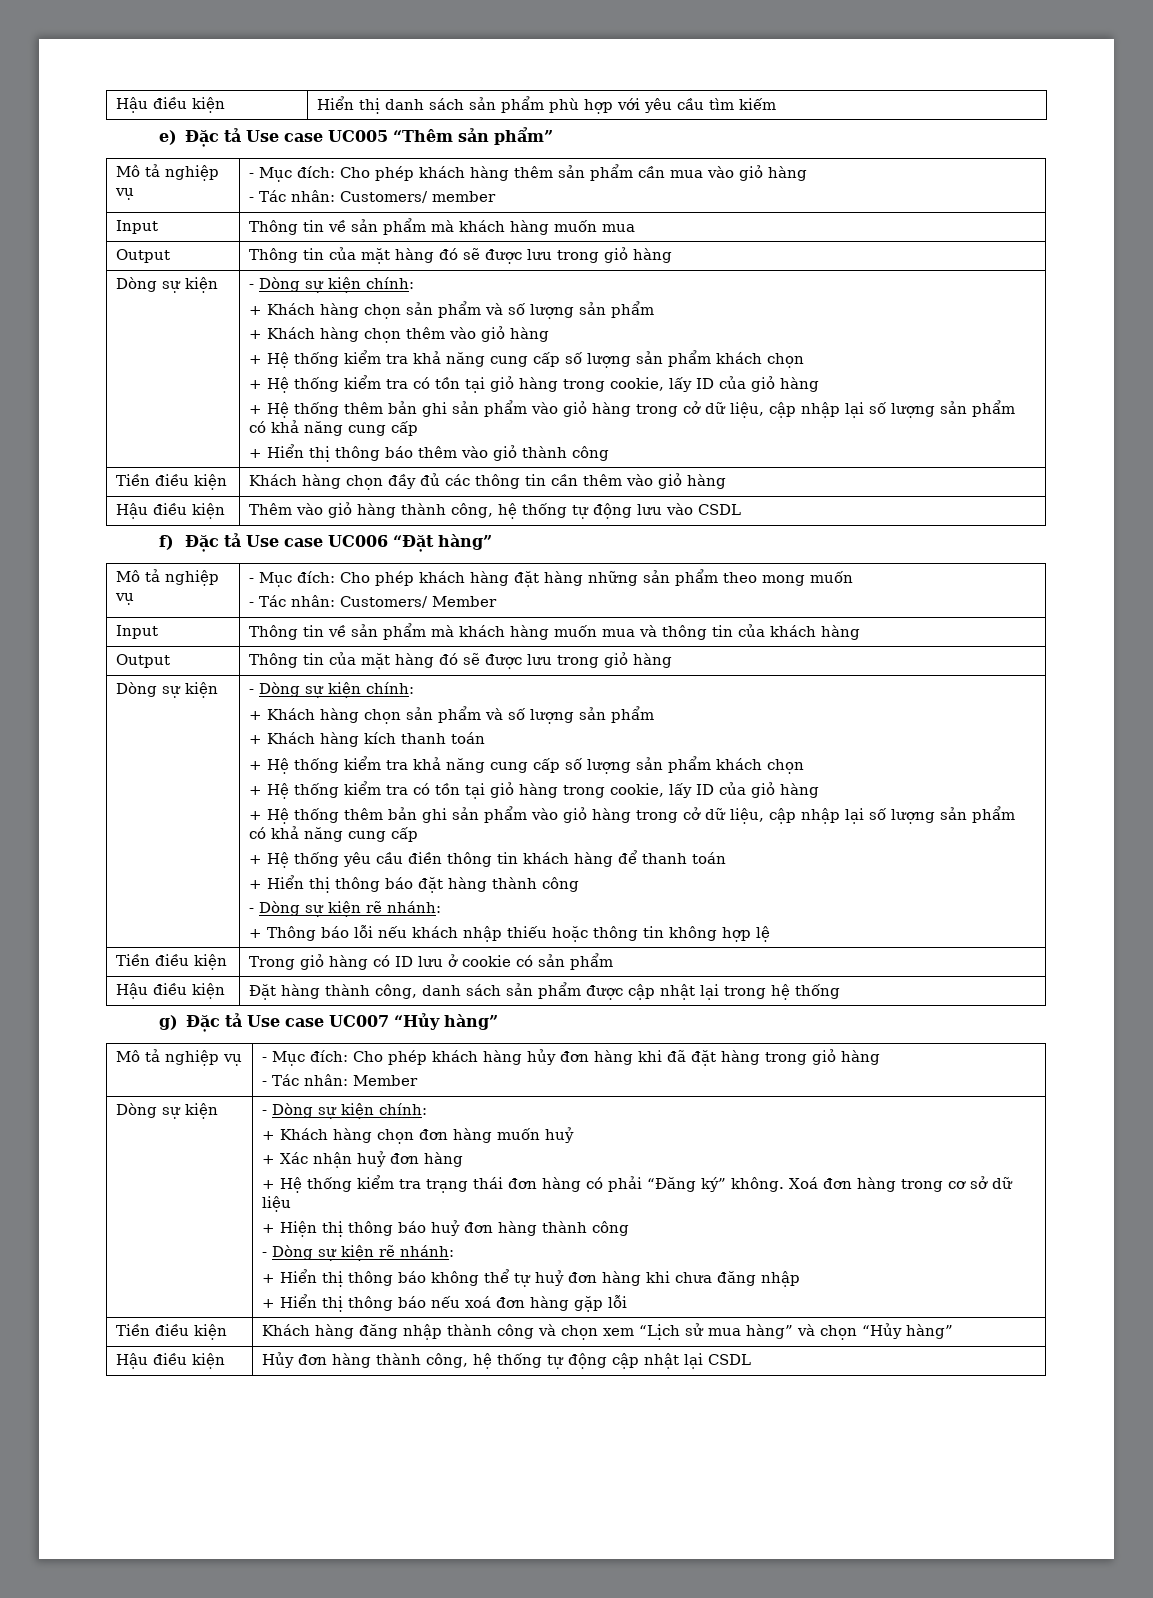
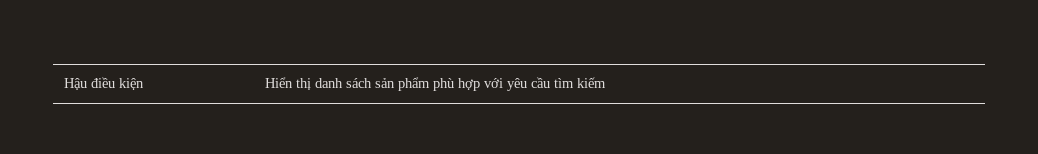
[158,127,554,147] [116,164,220,181] [115,188,135,200] [249,164,808,182] [249,190,497,203] [116,220,159,234] [249,218,636,235] [116,249,171,263] [249,247,673,264] [116,277,219,293] [249,277,415,293] [249,301,655,319] [249,326,550,343] [249,350,805,368] [249,375,820,393] [249,400,1016,418] [249,420,419,436] [249,444,610,462] [116,474,228,490] [249,473,727,490] [116,503,226,519] [249,502,742,519] [158,533,493,552] [116,569,220,586] [115,593,135,605] [249,569,854,587] [249,595,498,608] [116,625,159,639] [249,623,861,640] [116,654,171,668] [249,652,673,669] [116,682,219,698] [249,682,415,698] [249,706,655,724] [249,732,486,747] [249,756,805,774] [249,781,820,799] [249,806,1016,824] [249,826,419,842] [249,850,727,868] [249,875,580,893] [249,901,442,917] [249,925,771,942] [116,954,228,970] [249,953,614,970] [116,983,226,999] [249,982,841,1000] [158,1013,498,1032] [116,1049,243,1066] [262,1049,881,1066] [262,1074,419,1086] [116,1103,219,1119] [262,1103,428,1119] [262,1127,575,1144] [262,1151,464,1168] [262,1175,1014,1193] [262,1196,292,1212] [262,1220,630,1237] [262,1245,455,1261] [262,1269,801,1287] [262,1294,628,1312] [116,1324,228,1340] [262,1323,954,1340] [116,1353,226,1369] [262,1352,752,1369] // e) Đặc tả Use case UC005 “Thêm sản phẩm” // Mô tả nghiệp vụ | - Mục đích: Cho phép khách hàng thêm sản phẩm cần mua vào giỏ hàng // - Tác nhân: Customers/ member // Input | Thông tin về sản phẩm mà khách hàng muốn mua // Output | Thông tin của mặt hàng đó sẽ được lưu trong giỏ hàng // Dòng sự kiện | - Dòng sự kiện chính: // + Khách hàng chọn sản phẩm và số lượng sản phẩm // + Khách hàng chọn thêm vào giỏ hàng // + Hệ thống kiểm tra khả năng cung cấp số lượng sản phẩm khách chọn // + Hệ thống kiểm tra có tồn tại giỏ hàng trong cookie, lấy ID của giỏ hàng // + Hệ thống thêm bản ghi sản phẩm vào giỏ hàng trong cở dữ liệu, cập nhập lại số lượng sản phẩm có khả năng cung cấp // + Hiển thị thông báo thêm vào giỏ thành công // Tiền điều kiện | Khách hàng chọn đầy đủ các thông tin cần thêm vào giỏ hàng // Hậu điều kiện | Thêm vào giỏ hàng thành công, hệ thống tự động lưu vào CSDL // f) Đặc tả Use case UC006 “Đặt hàng” // Mô tả nghiệp vụ | - Mục đích: Cho phép khách hàng đặt hàng những sản phẩm theo mong muốn // - Tác nhân: Customers/ Member // Input | Thông tin về sản phẩm mà khách hàng muốn mua và thông tin của khách hàng // Output | Thông tin của mặt hàng đó sẽ được lưu trong giỏ hàng // Dòng sự kiện | - Dòng sự kiện chính: // + Khách hàng chọn sản phẩm và số lượng sản phẩm // + Khách hàng kích thanh toán // + Hệ thống kiểm tra khả năng cung cấp số lượng sản phẩm khách chọn // + Hệ thống kiểm tra có tồn tại giỏ hàng trong cookie, lấy ID của giỏ hàng // + Hệ thống thêm bản ghi sản phẩm vào giỏ hàng trong cở dữ liệu, cập nhập lại số lượng sản phẩm có khả năng cung cấp // + Hệ thống yêu cầu điền thông tin khách hàng để thanh toán // + Hiển thị thông báo đặt hàng thành công // - Dòng sự kiện rẽ nhánh: // + Thông báo lỗi nếu khách nhập thiếu hoặc thông tin không hợp lệ // Tiền điều kiện | Trong giỏ hàng có ID lưu ở cookie có sản phẩm // Hậu điều kiện | Đặt hàng thành công, danh sách sản phẩm được cập nhật lại trong hệ thống // g) Đặc tả Use case UC007 “Hủy hàng” // Mô tả nghiệp vụ | - Mục đích: Cho phép khách hàng hủy đơn hàng khi đã đặt hàng trong giỏ hàng // - Tác nhân: Member // Dòng sự kiện | - Dòng sự kiện chính: // + Khách hàng chọn đơn hàng muốn huỷ // + Xác nhận huỷ đơn hàng // + Hệ thống kiểm tra trạng thái đơn hàng có phải “Đăng ký” không. Xoá đơn hàng trong cơ sở dữ liệu // + Hiện thị thông báo huỷ đơn hàng thành công // - Dòng sự kiện rẽ nhánh: // + Hiển thị thông báo không thể tự huỷ đơn hàng khi chưa đăng nhập // + Hiển thị thông báo nếu xoá đơn hàng gặp lỗi // Tiền điều kiện | Khách hàng đăng nhập thành công và chọn xem “Lịch sử mua hàng” và chọn “Hủy hàng” // Hậu điều kiện | Hủy đơn hàng thành công, hệ thống tự động cập nhật lại CSDL -> (606, 82) none

